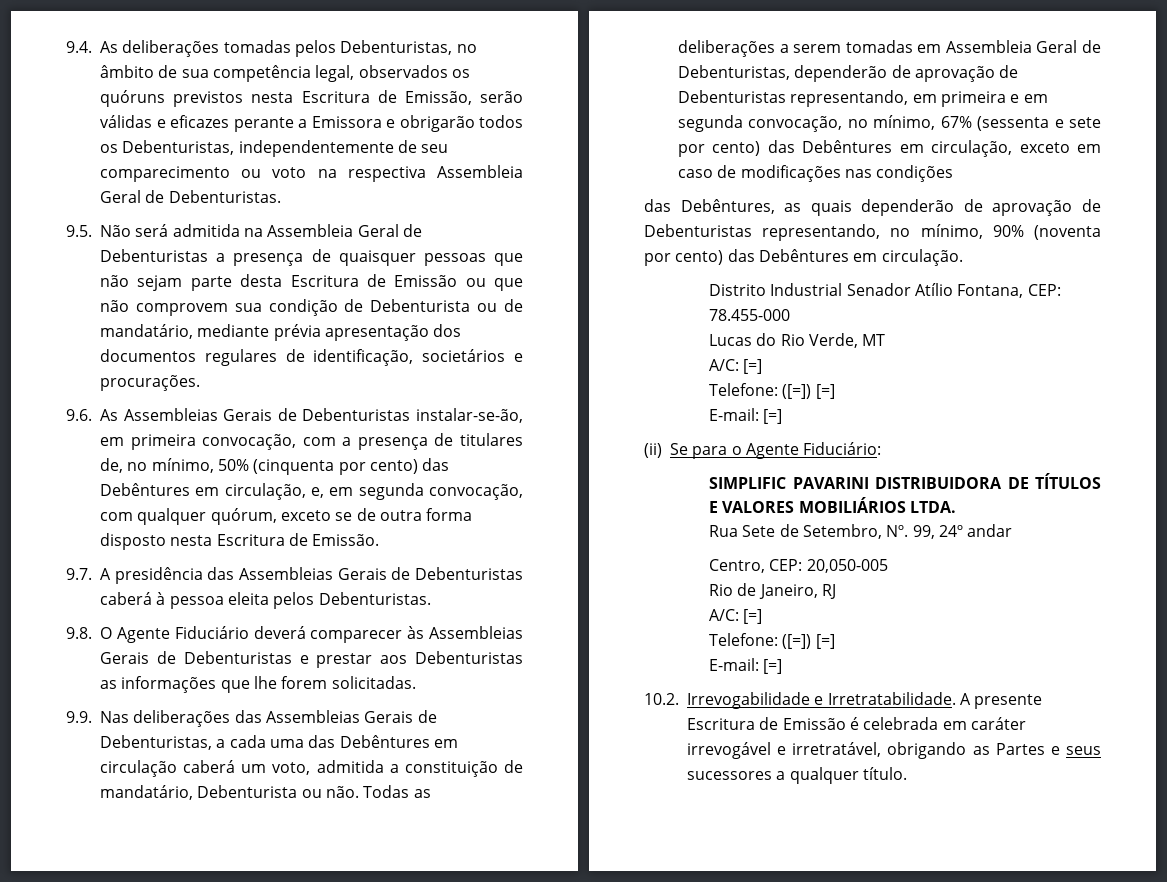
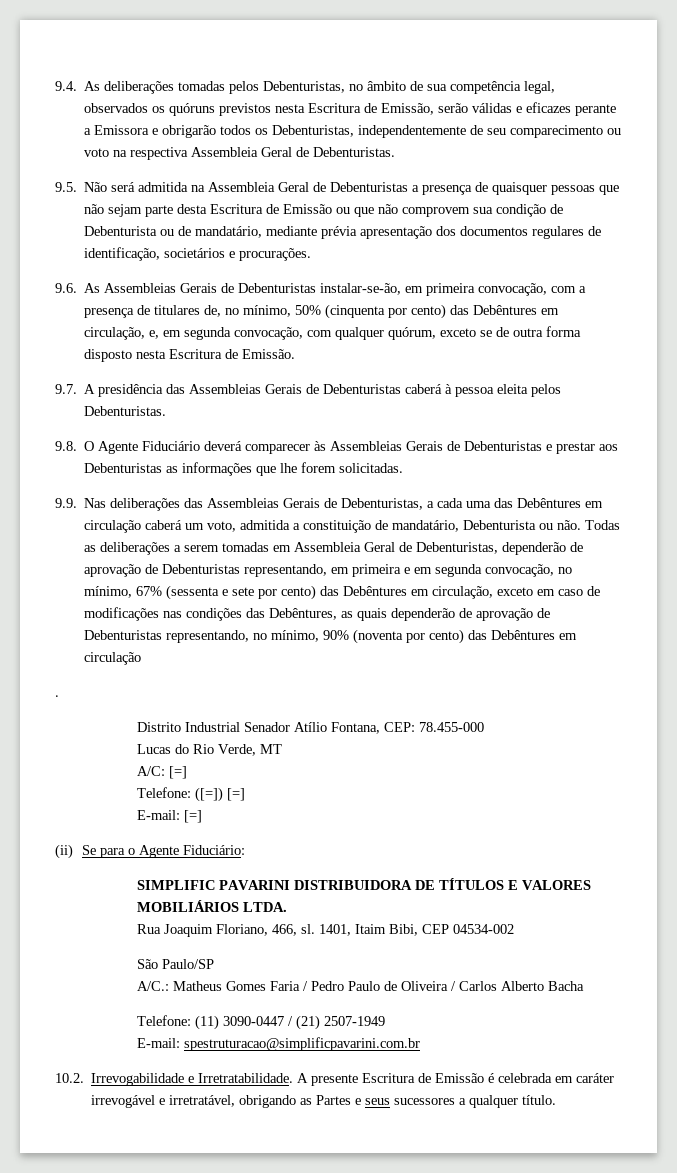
(954, 173) // -> (243, 614) none
[881,249,963,266] circulação. -> [84,652,142,665] [55,695,59,697] circulação // .
[742,524,1013,539] [709,559,888,573] [709,583,837,599] [709,609,763,624] [709,633,835,649] [709,658,783,674] Sete de Setembro, Nº. 99, 24º andar // Centro, CEP: 20,050-005 // Rio de Janeiro, RJ // A/C: [=] // Telefone: ([=]) [=] // E-mail: [=] -> [164,924,515,937] [137,959,215,969] [137,981,585,991] [137,1015,386,1030] [137,1037,421,1051] Joaquim Floriano, 466, sl. 1401, Itaim Bibi, CEP 04534-002 // São Paulo/SP // A/C.: Matheus Gomes Faria / Pedro Paulo de Oliveira / Carlos Alberto Bacha // Telefone: (11) 3090-0447 / (21) 2507-1949 // E-mail: spestruturacao@simplificpavarini.com.br

